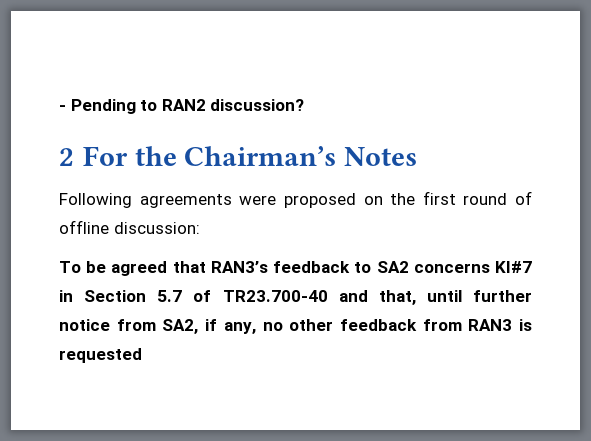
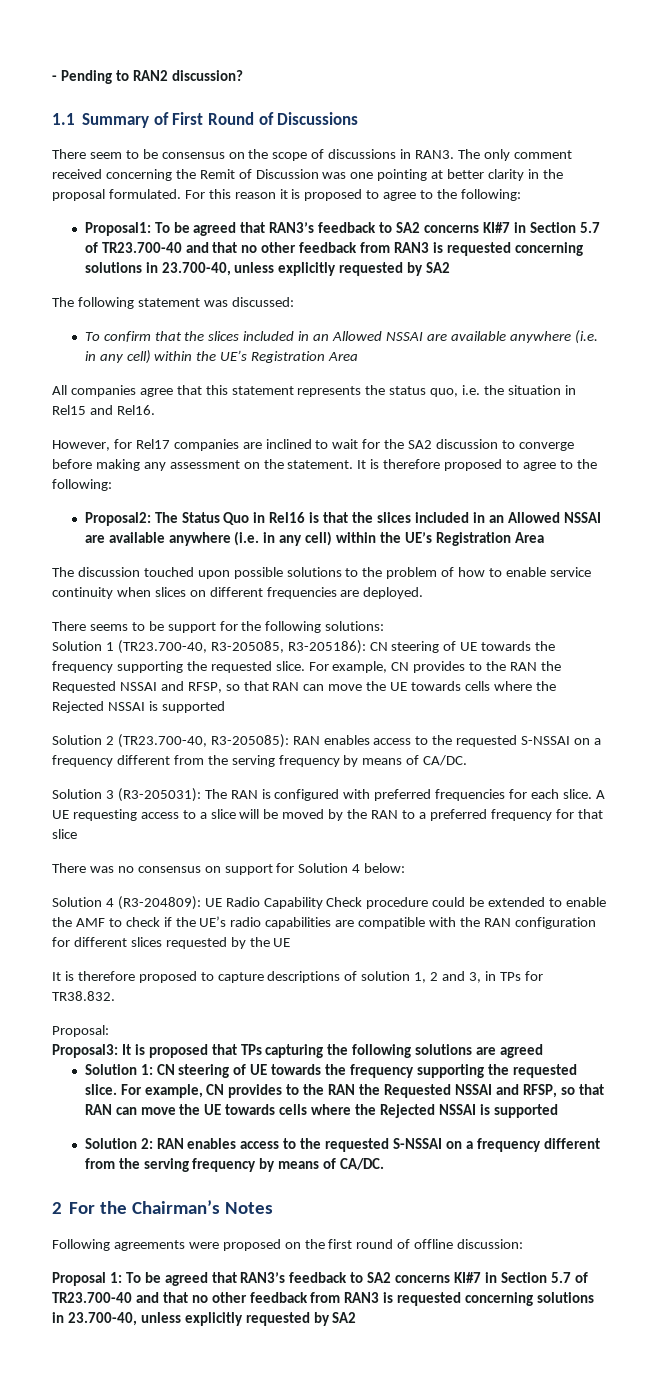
(305, 105) none -> [52,112,359,128] [52,149,572,161] [52,169,563,181] [52,189,521,201] [84,222,600,236] [84,242,583,256] [84,262,451,276] [52,297,294,309] [84,330,598,344] [84,350,359,364] [52,385,576,397] [52,405,155,415] [52,439,574,451] [52,459,597,471] [52,479,112,491] [84,512,601,526] [84,531,544,546] [52,567,591,579] [52,587,424,599] [52,621,385,633] [52,640,556,654] [52,661,561,673] [52,681,556,693] [52,701,225,713] [52,734,601,748] [52,755,468,767] [52,788,605,802] [52,809,603,821] [52,829,77,839] [52,863,406,875] [52,896,606,910] [52,916,596,929] [52,937,291,949] [52,971,543,983] [52,991,115,1001] [52,1025,109,1037] [52,1044,544,1058] [84,1064,577,1078] [84,1084,604,1098] [84,1104,558,1118] [84,1138,600,1152] [84,1158,385,1172] // 1.1 Summary of First Round of Discussions // There seem to be consensus on the scope of discussions in RAN3. The only comment received concerning the Remit of Discussion was one pointing at better clarity in the proposal formulated. For this reason it is proposed to agree to the following: // Proposal1: To be agreed that RAN3’s feedback to SA2 concerns KI#7 in Section 5.7 of TR23.700-40 and that no other feedback from RAN3 is requested concerning solutions in 23.700-40, unless explicitly requested by SA2 // The following statement was discussed: // To confirm that the slices included in an Allowed NSSAI are available anywhere (i.e. in any cell) within the UE’s Registration Area // All companies agree that this statement represents the status quo, i.e. the situation in Rel15 and Rel16. // However, for Rel17 companies are inclined to wait for the SA2 discussion to converge before making any assessment on the statement. It is therefore proposed to agree to the following: // Proposal2: The Status Quo in Rel16 is that the slices included in an Allowed NSSAI are available anywhere (i.e. in any cell) within the UE’s Registration Area // The discussion touched upon possible solutions to the problem of how to enable service continuity when slices on different frequencies are deployed. // There seems to be support for the following solutions: // Solution 1 (TR23.700-40, R3-205085, R3-205186): CN steering of UE towards the frequency supporting the requested slice. For example, CN provides to the RAN the Requested NSSAI and RFSP, so that RAN can move the UE towards cells where the Rejected NSSAI is supported // Solution 2 (TR23.700-40, R3-205085): RAN enables access to the requested S-NSSAI on a frequency different from the serving frequency by means of CA/DC. // Solution 3 (R3-205031): The RAN is configured with preferred frequencies for each slice. A UE requesting access to a slice will be moved by the RAN to a preferred frequency for that slice // There was no consensus on support for Solution 4 below: // Solution 4 (R3-204809): UE Radio Capability Check procedure could be extended to enable the AMF to check if the UE’s radio capabilities are compatible with the RAN configuration for different slices requested by the UE // It is therefore proposed to capture descriptions of solution 1, 2 and 3, in TPs for TR38.832. // Proposal: // Proposal3: It is proposed that TPs capturing the following solutions are agreed // Solution 1: CN steering of UE towards the frequency supporting the requested slice. For example, CN provides to the RAN the Requested NSSAI and RFSP, so that RAN can move the UE towards cells where the Rejected NSSAI is supported // Solution 2: RAN enables access to the requested S-NSSAI on a frequency different from the serving frequency by means of CA/DC.
(200, 228) none -> [52,1272,122,1286] Proposal 1:
[378,290,532,305] [59,319,532,334] [59,348,142,363] that, until further notice from SA2, if any, no other feedback from RAN3 is requested -> [162,1292,595,1306] [52,1312,357,1326] that no other feedback from RAN3 is requested concerning solutions in 23.700-40, unless explicitly requested by SA2

